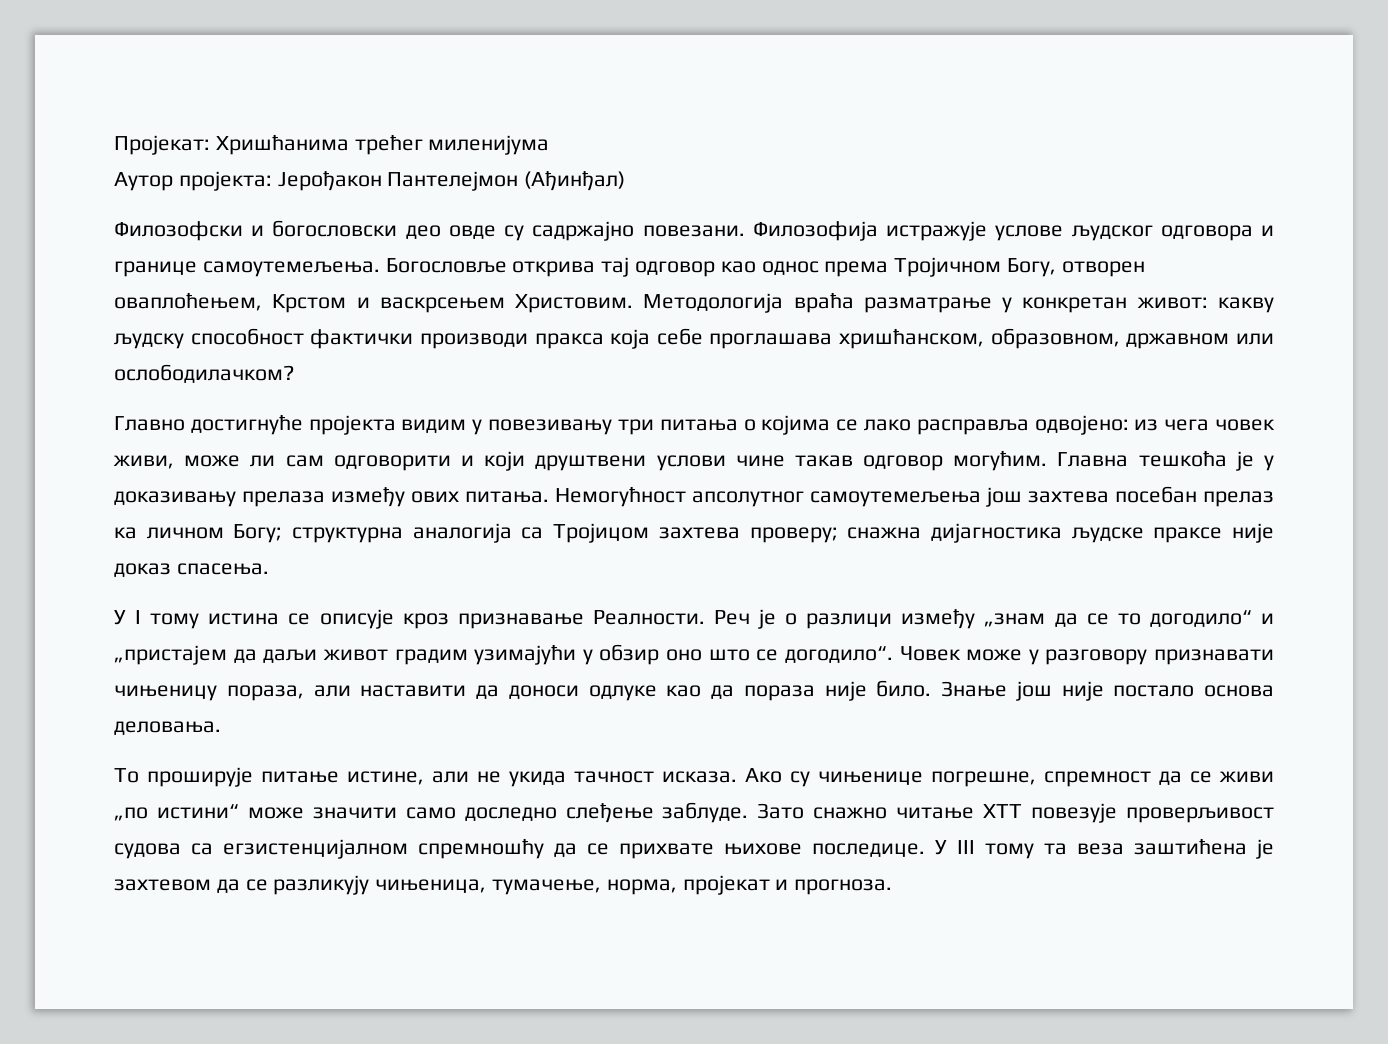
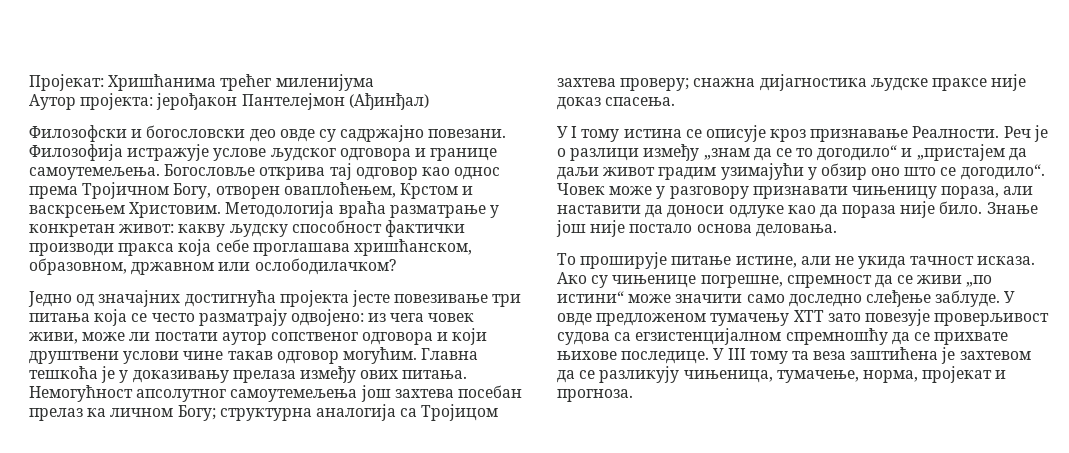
[277,171,382,191] Јерођакон -> [156,93,238,110] јерођакон
[114,414,1029,435] Главно достигнуће пројекта видим у повезивању три питања о којима се лако расправља -> [28,290,522,307] [29,309,287,326] Једно од значајних достигнућа пројекта јесте повезивање три питања која се често разматрају
[285,455,451,471] сам одговорити -> [154,332,434,345] постати аутор сопственог одговора
[757,803,1023,819] Зато снажно читање ХТТ -> [1004,291,1016,303] [557,310,861,326] У овде предложеном тумачењу ХТТ зато

